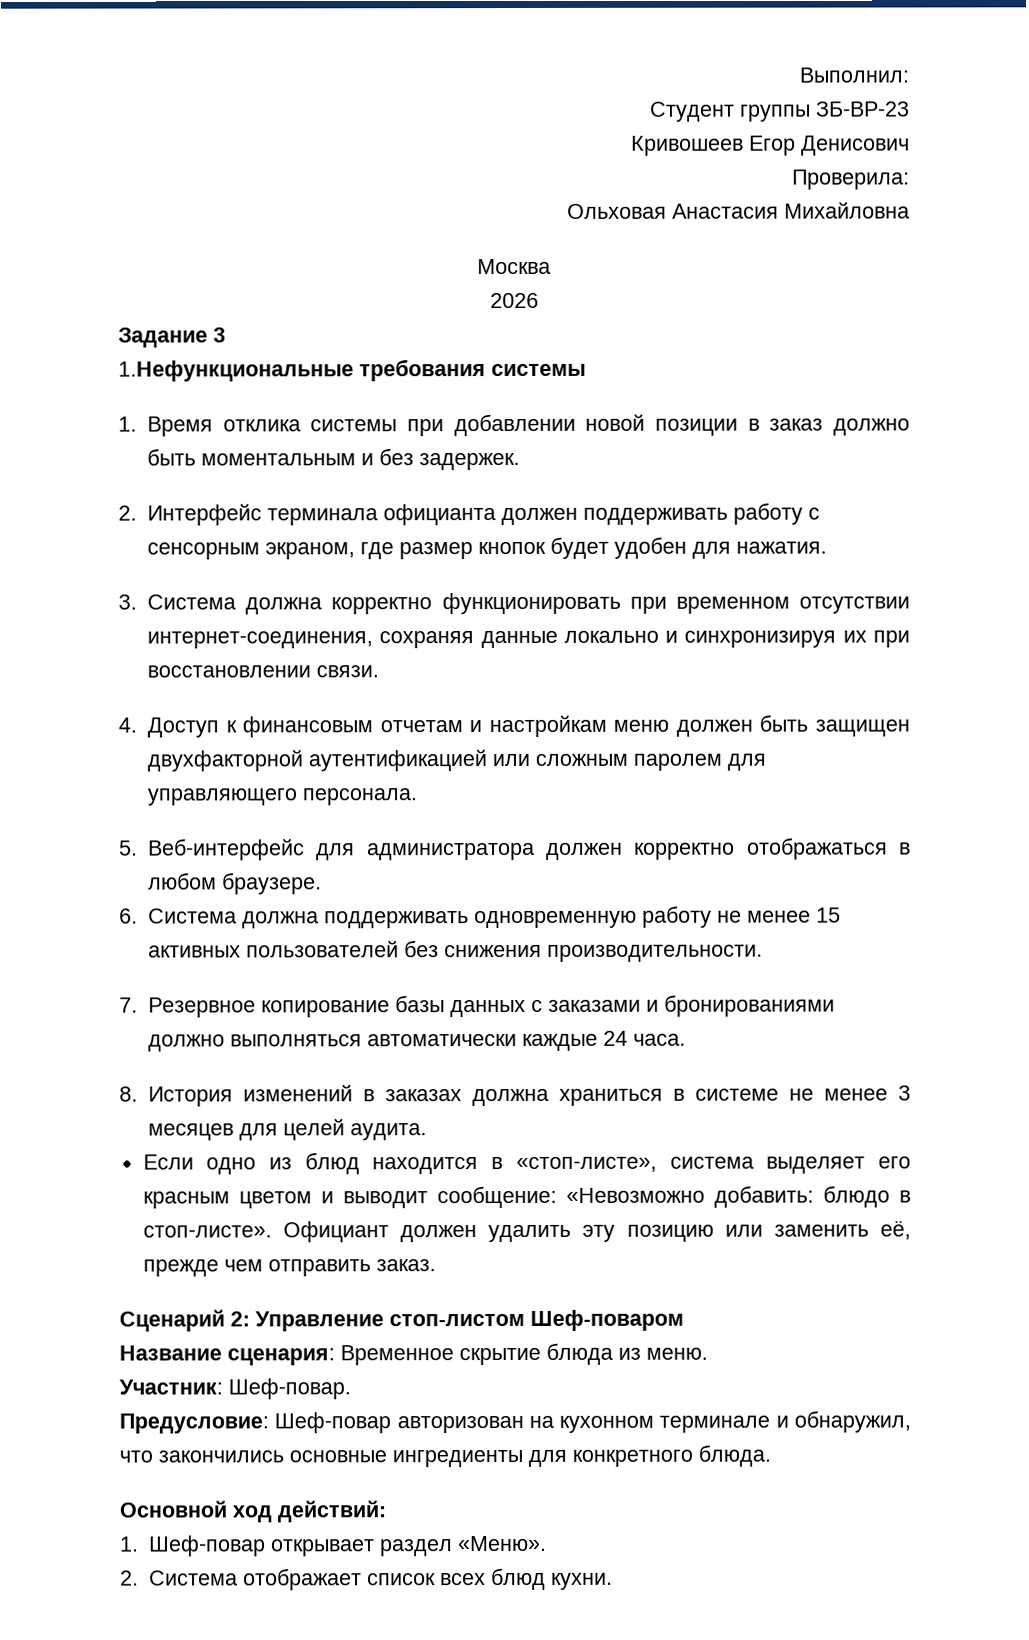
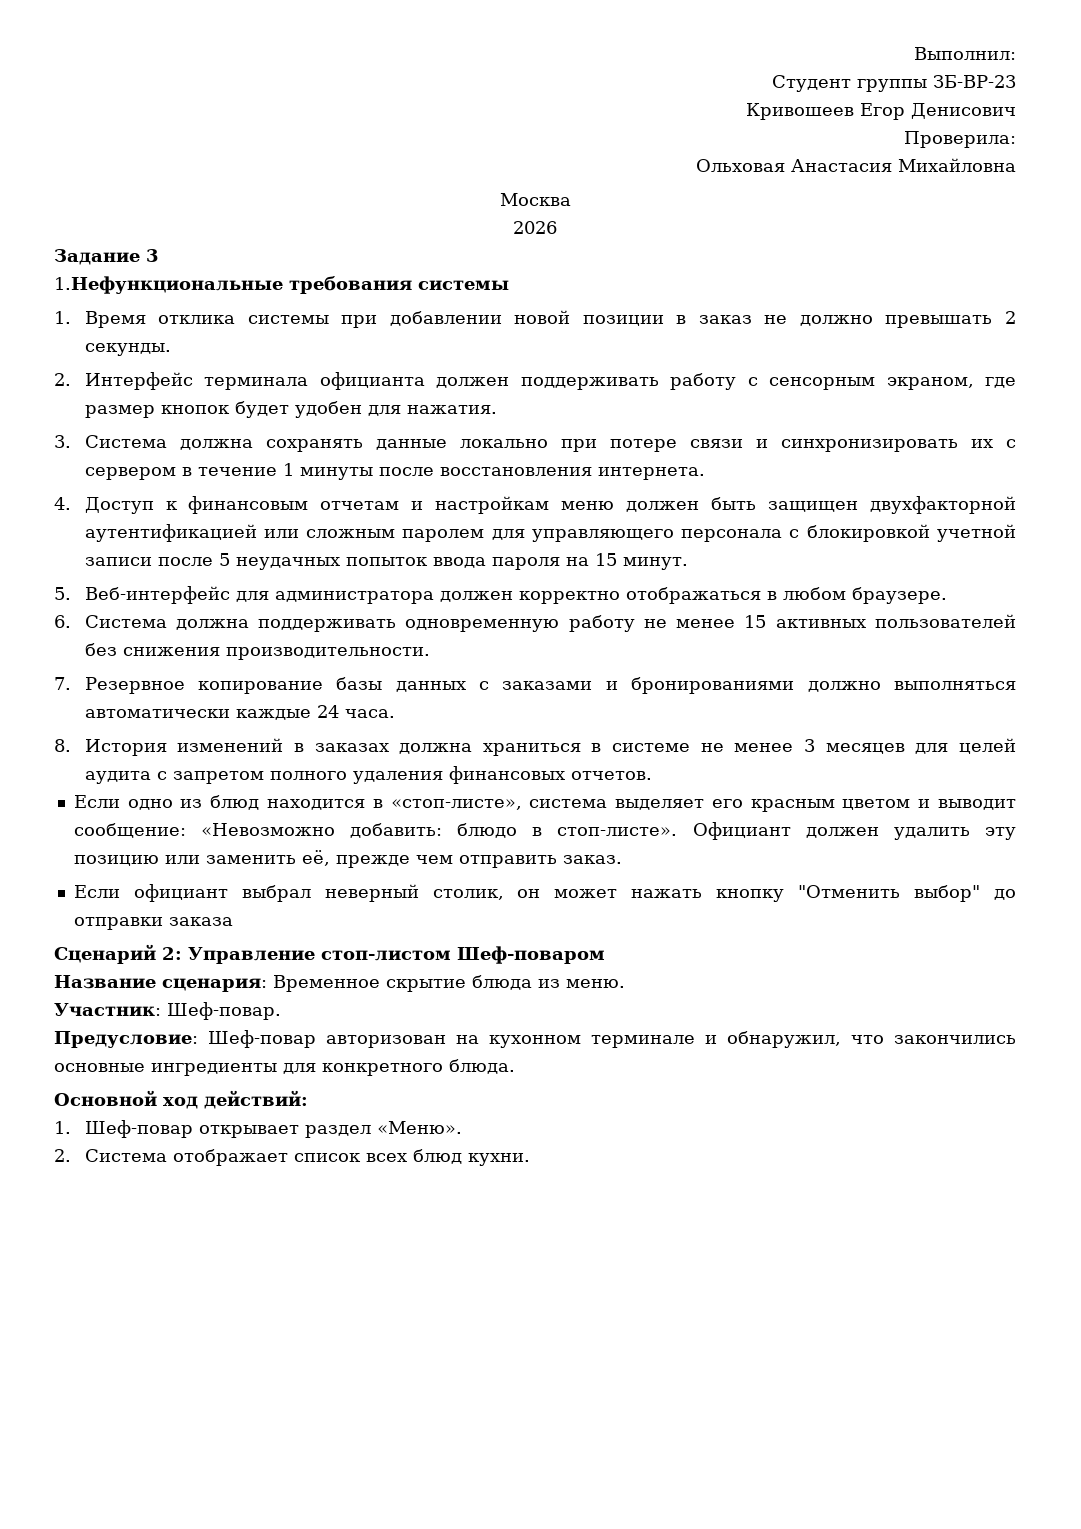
[833,418,910,436] [147,448,521,471] должно быть моментальным и без задержек. -> [764,311,1017,328] [84,343,171,356] не должно превышать 2 секунды.
[331,592,910,615] [147,630,910,649] [147,665,380,678] корректно функционировать при временном отсутствии интернет-соединения, сохраняя данные локально и синхронизируя их при восстановлении связи. -> [265,439,1016,452] [84,463,705,480] сохранять данные локально при потере связи и синхронизировать их с сервером в течение 1 минуты после восстановления интернета.
[302,788,418,806] персонала. -> [681,524,1017,542] [84,553,688,570] персонала с блокировкой учетной записи после 5 неудачных попыток ввода пароля на 15 минут.
[350,1123,428,1141] аудита. -> [84,766,652,784] аудита с запретом полного удаления финансовых отчетов.
(436, 1265) none -> [73,884,1016,902] [73,917,233,930] // Если официант выбрал неверный столик, он может нажать кнопку "Отменить выбор" до отправки заказа

